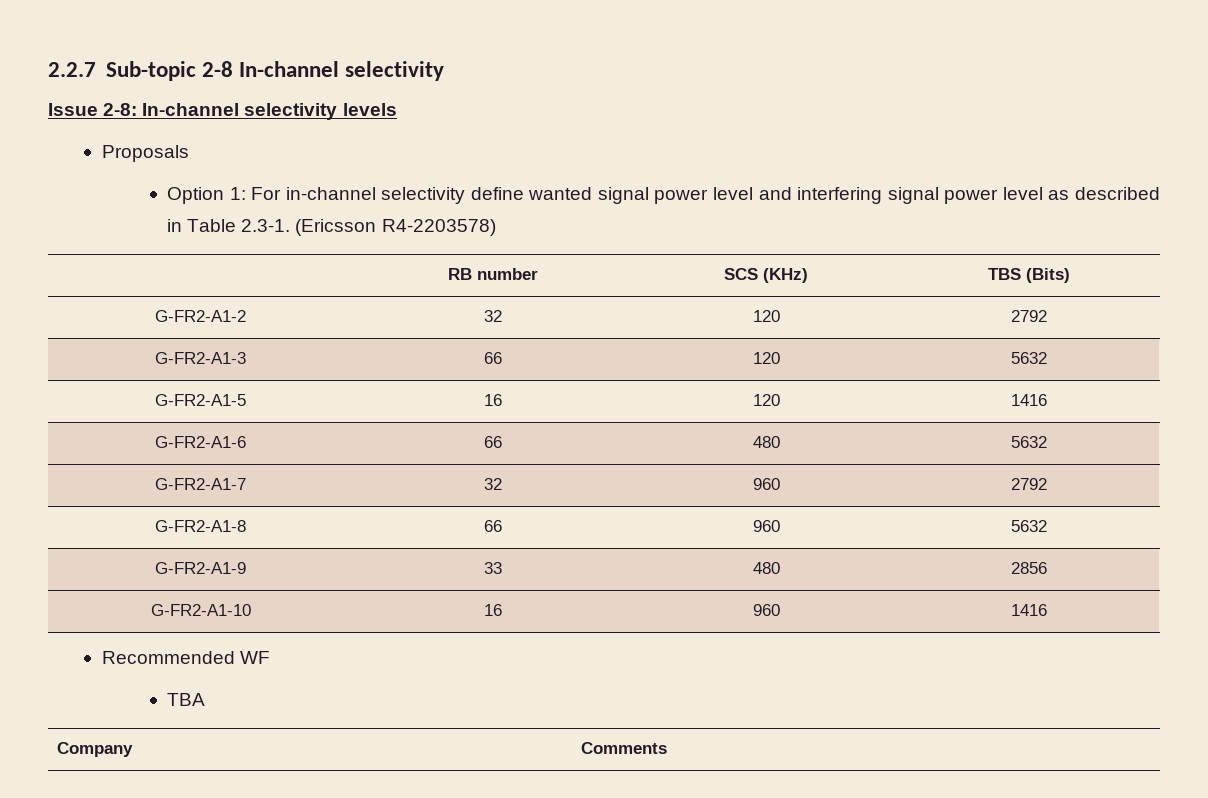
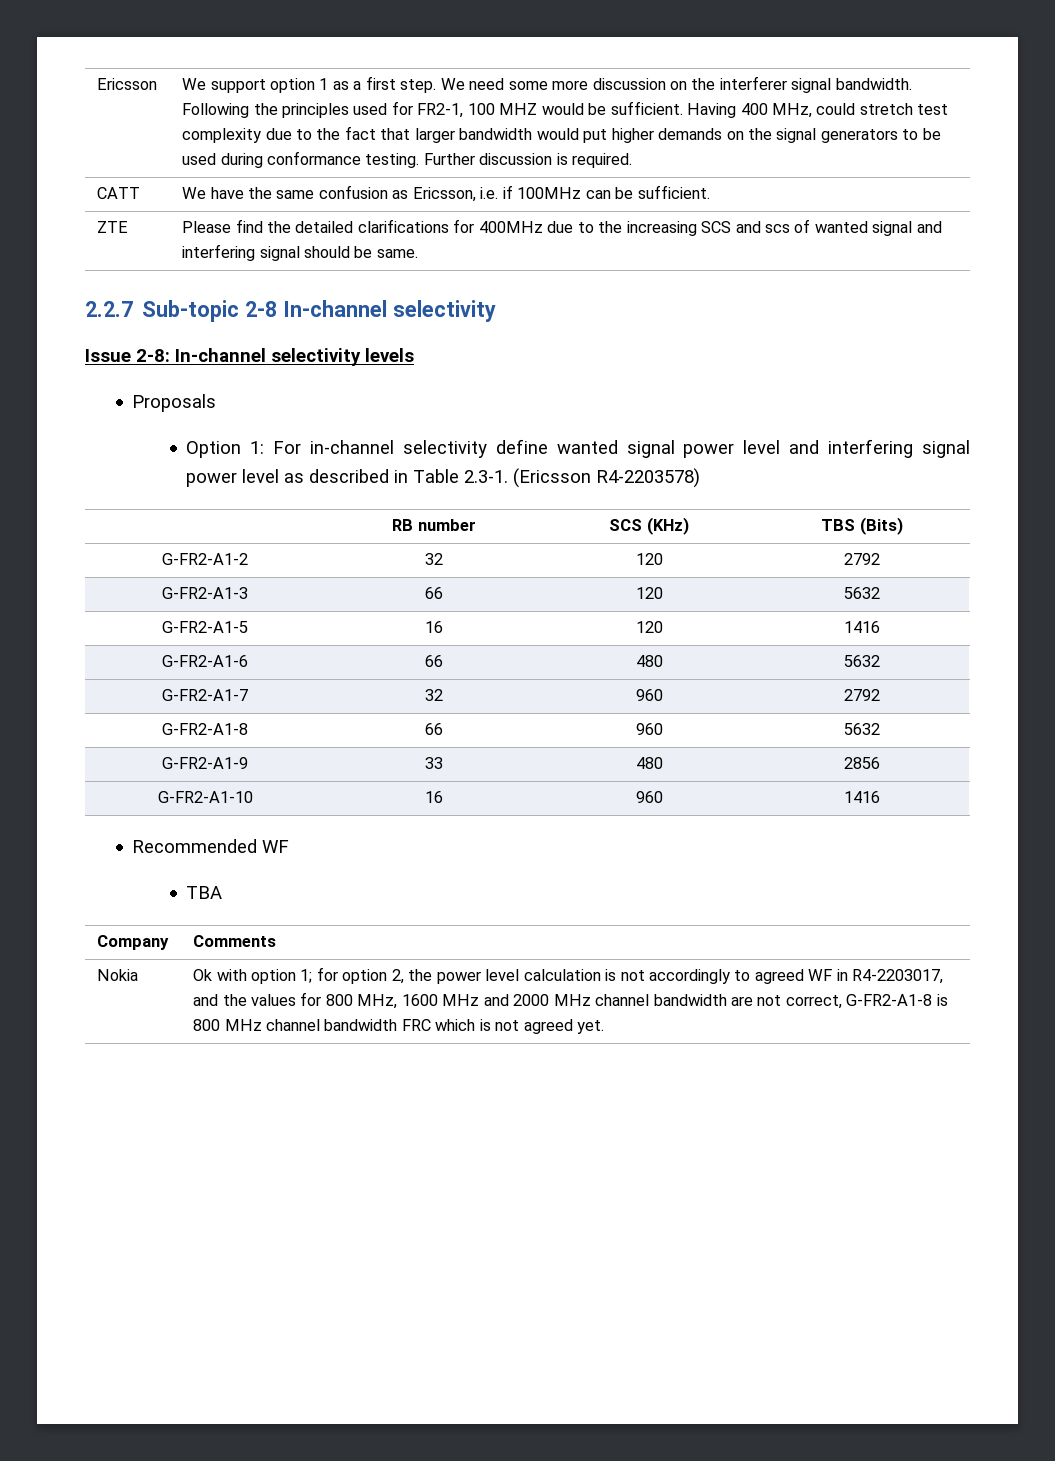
(48, 69) none -> [97,78,158,90] [182,76,912,93] [182,101,949,118] [182,126,941,143] [182,151,633,168] [97,187,141,199] [182,185,710,202] [97,221,129,233] [182,219,942,236] [182,244,418,261] Ericsson | We support option 1 as a first step. We need some more discussion on the interferer signal bandwidth. Following the principles used for FR2-1, 100 MHZ would be sufficient. Having 400 MHz, could stretch test complexity due to the fact that larger bandwidth would put higher demands on the signal generators to be used during conformance testing. Further discussion is required. // CATT | We have the same confusion as Ericsson, i.e. if 100MHz can be sufficient. // ZTE | Please find the detailed clarifications for 400MHz due to the increasing SCS and scs of wanted signal and interfering signal should be same. //
(667, 748) none -> [97,969,139,981] [193,967,944,984] [193,992,948,1009] [193,1019,605,1034] // Nokia | Ok with option 1; for option 2, the power level calculation is not accordingly to agreed WF in R4-2203017, and the values for 800 MHz, 1600 MHz and 2000 MHz channel bandwidth are not correct, G-FR2-A1-8 is 800 MHz channel bandwidth FRC which is not agreed yet.

